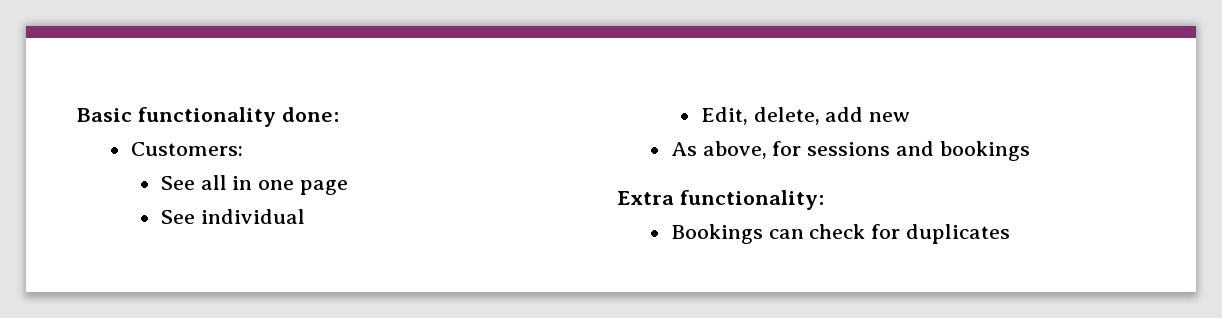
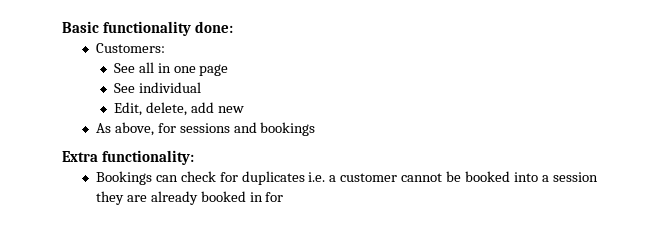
(1010, 234) none -> [308,171,598,182] [95,191,284,205] i.e. a customer cannot be booked into a session they are already booked in for

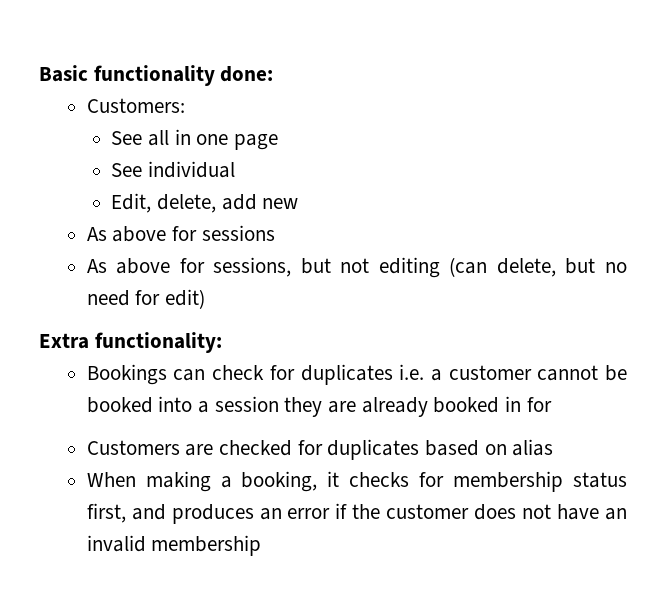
[114,122,154,136] above, -> [112,226,167,242] above
[233,122,316,136] and bookings -> [86,257,627,278] [86,289,206,309] // As above for sessions, but not editing (can delete, but no need for edit)
(284, 197) none -> [86,439,554,460] [86,471,627,492] [86,503,627,524] [86,535,262,556] // Customers are checked for duplicates based on alias // When making a booking, it checks for membership status first, and produces an error if the customer does not have an invalid membership

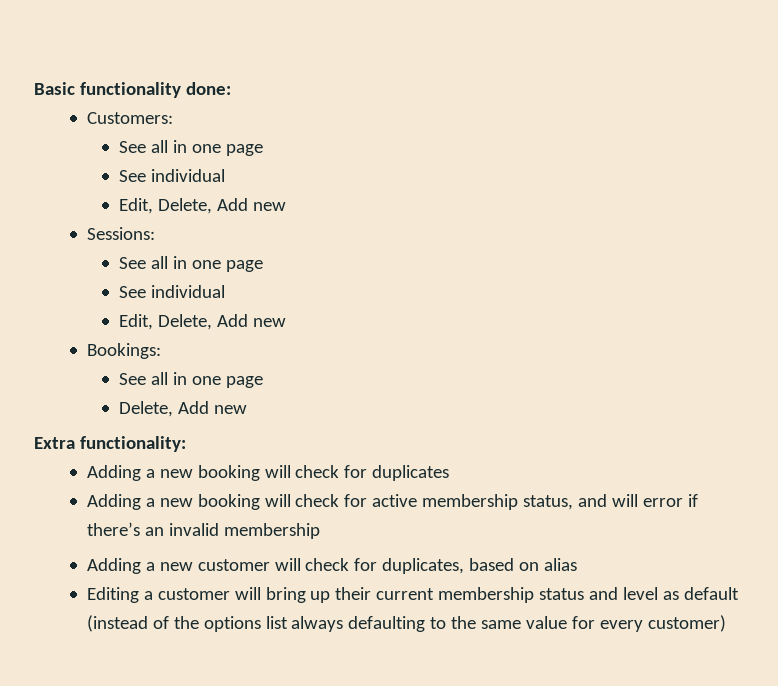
[157,194,299,213] [86,225,275,242] [86,257,627,278] [86,289,206,309] [39,332,222,353] [86,364,627,385] [86,396,552,417] [86,439,554,460] [86,471,627,492] [86,503,627,524] [86,535,262,556] delete, add new // As above for sessions // As above for sessions, but not editing (can delete, but no need for edit) // Extra functionality: // Bookings can check for duplicates i.e. a customer cannot be booked into a session they are already booked in for // Customers are checked for duplicates based on alias // When making a booking, it checks for membership status first, and produces an error if the customer does not have an invalid membership -> [157,198,286,214] [86,227,155,240] [118,256,263,272] [118,285,225,298] [118,314,286,330] [86,343,161,359] [118,372,263,388] [118,401,247,417] [34,436,186,452] [86,465,450,481] [86,494,699,510] [86,522,320,539] [86,558,578,574] [86,587,740,603] [86,615,727,632] Delete, Add new // Sessions: // See all in one page // See individual // Edit, Delete, Add new // Bookings: // See all in one page // Delete, Add new // Extra functionality: // Adding a new booking will check for duplicates // Adding a new booking will check for active membership status, and will error if there’s an invalid membership // Adding a new customer will check for duplicates, based on alias // Editing a customer will bring up their current membership status and level as default (instead of the options list always defaulting to the same value for every customer)

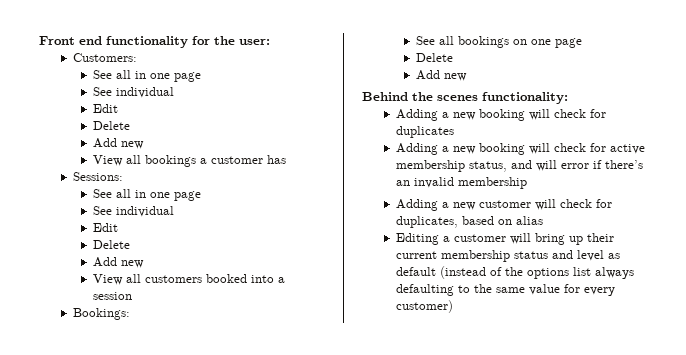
[34,82,231,98] Basic functionality done: -> [39,36,270,48] Front end functionality for the user:
[118,198,286,214] Edit, Delete, Add new -> [92,104,118,113] [92,121,130,130] [92,138,144,149] [92,155,286,167] Edit // Delete // Add new // View all bookings a customer has
[118,314,286,330] Edit, Delete, Add new -> [92,223,118,232] [92,240,130,249] [92,257,144,268] [92,274,285,285] [92,292,132,300] Edit // Delete // Add new // View all customers booked into a session
[172,372,263,388] [118,401,247,417] [34,437,75,449] in one page // Delete, Add new // Extra -> [457,36,582,48] [415,53,453,62] [415,70,467,81] [362,92,478,101] bookings on one page // Delete // Add new // Behind the scenes

